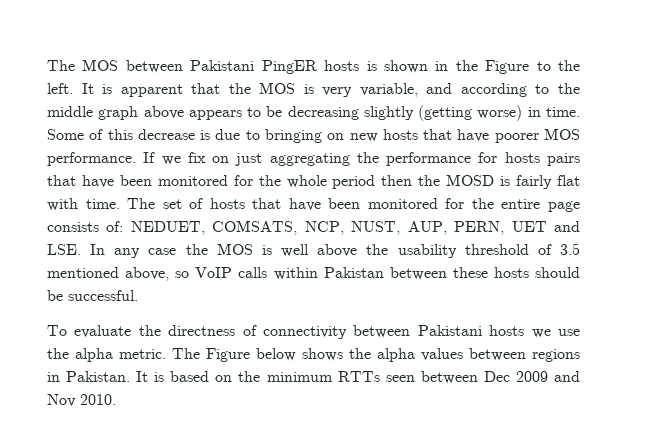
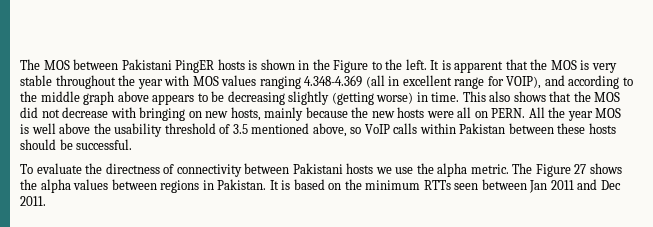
[359,83,418,97] variable, -> [20,75,542,89] stable throughout the year with MOS values ranging 4.348-4.369 (all in excellent range for VOIP),
[47,128,580,143] [47,152,580,166] [47,174,580,189] [47,198,581,212] [47,220,580,235] [47,244,208,258] Some of this decrease is due to bringing on new hosts that have poorer MOS performance. If we fix on just aggregating the performance for hosts pairs that have been monitored for the whole period then the MOSD is fairly flat with time. The set of hosts that have been monitored for the entire page consists of: NEDUET, COMSATS, NCP, NUST, AUP, PERN, UET and LSE. In any case the -> [462,91,621,102] [20,107,593,121] This also shows that the MOS did not decrease with bringing on new hosts, mainly because the new hosts were all on PERN. All the year
[256,348,296,361] below -> [574,164,587,174] 27
[483,371,581,382] [47,394,116,407] Dec 2009 and Nov 2010. -> [529,179,621,193] [20,196,46,206] Jan 2011 and Dec 2011.

